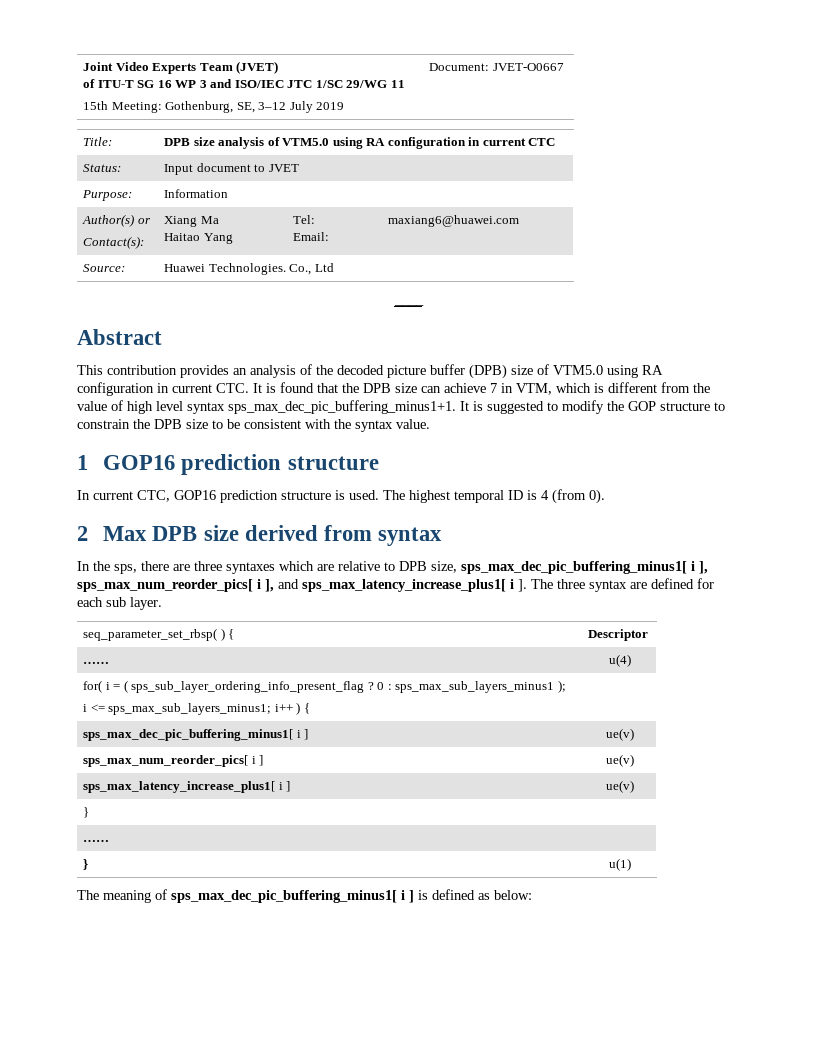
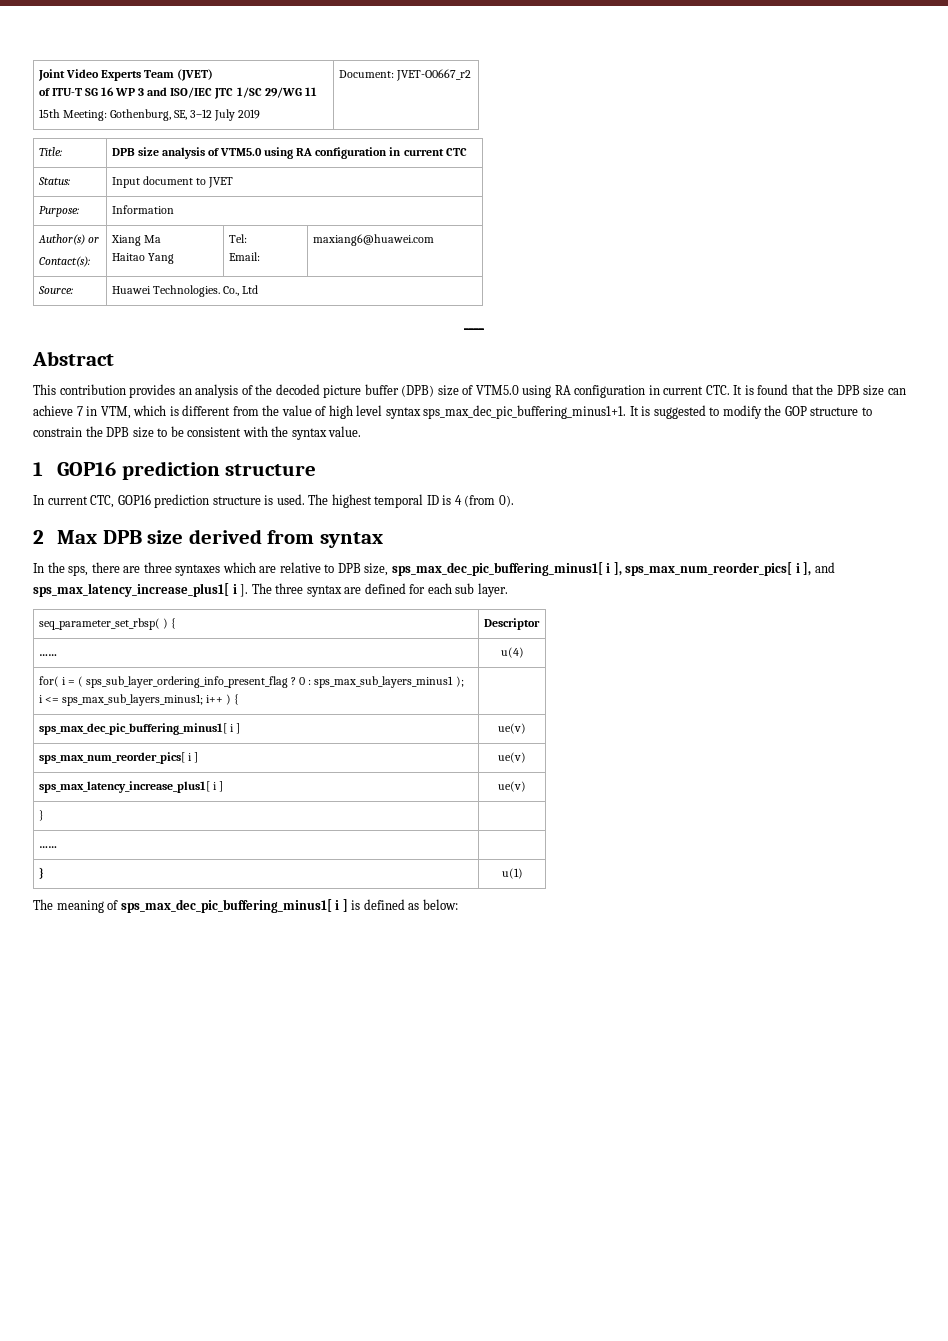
[492,63,564,71] JVET-O0667 -> [395,69,471,81] JVET-O0667_r2

